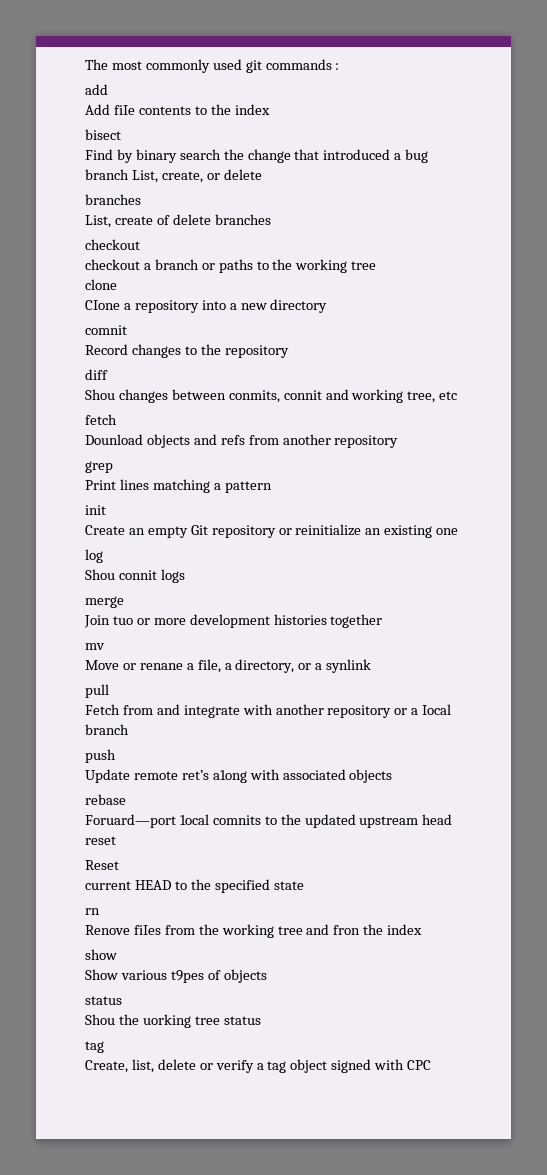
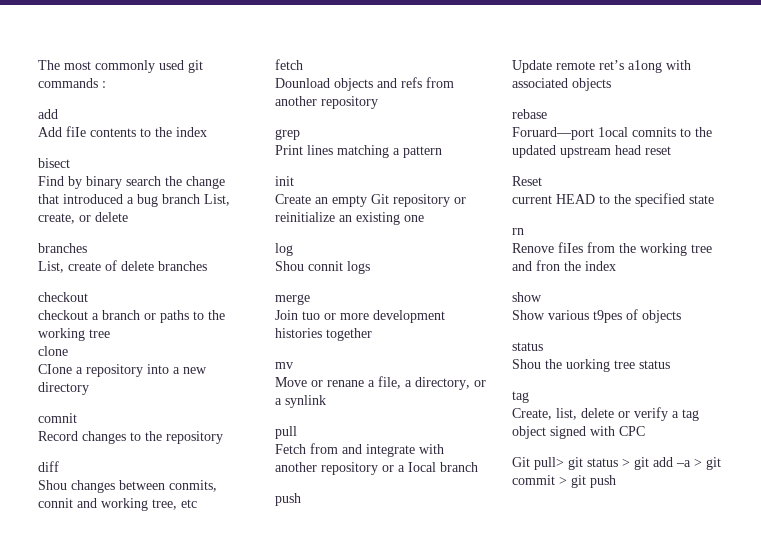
(432, 1065) none -> [512,457,721,470] [512,475,616,488] // Git pull> git status > git add –a > git commit > git push

